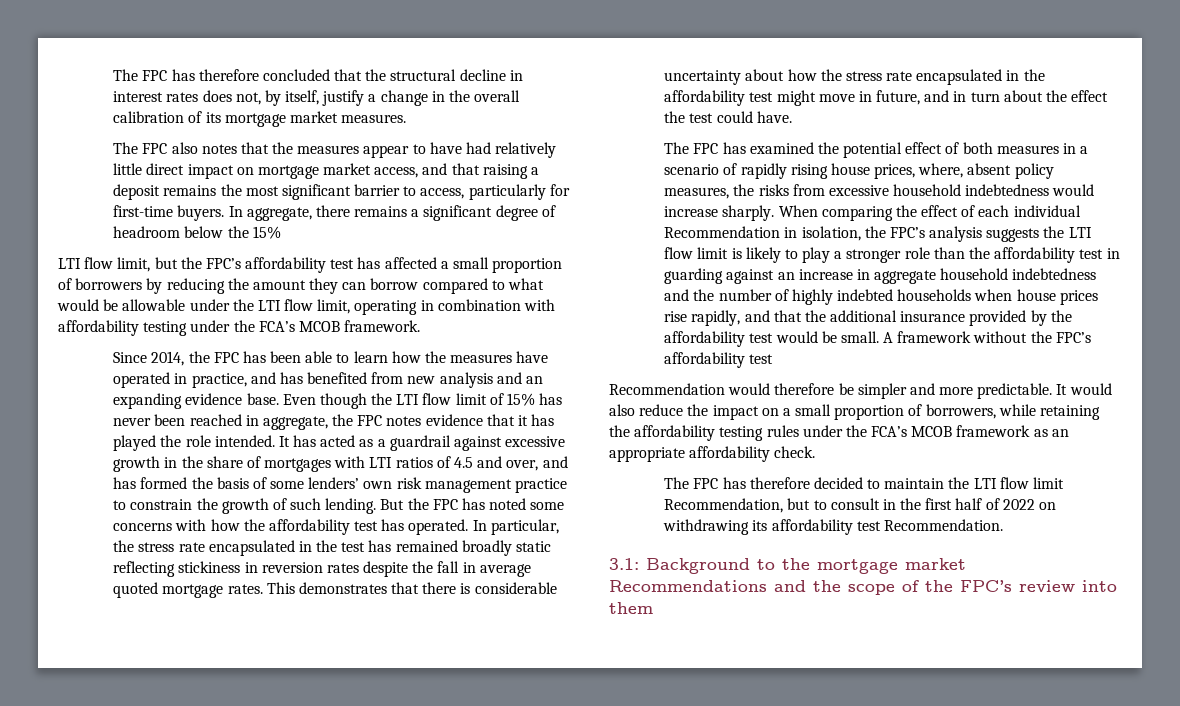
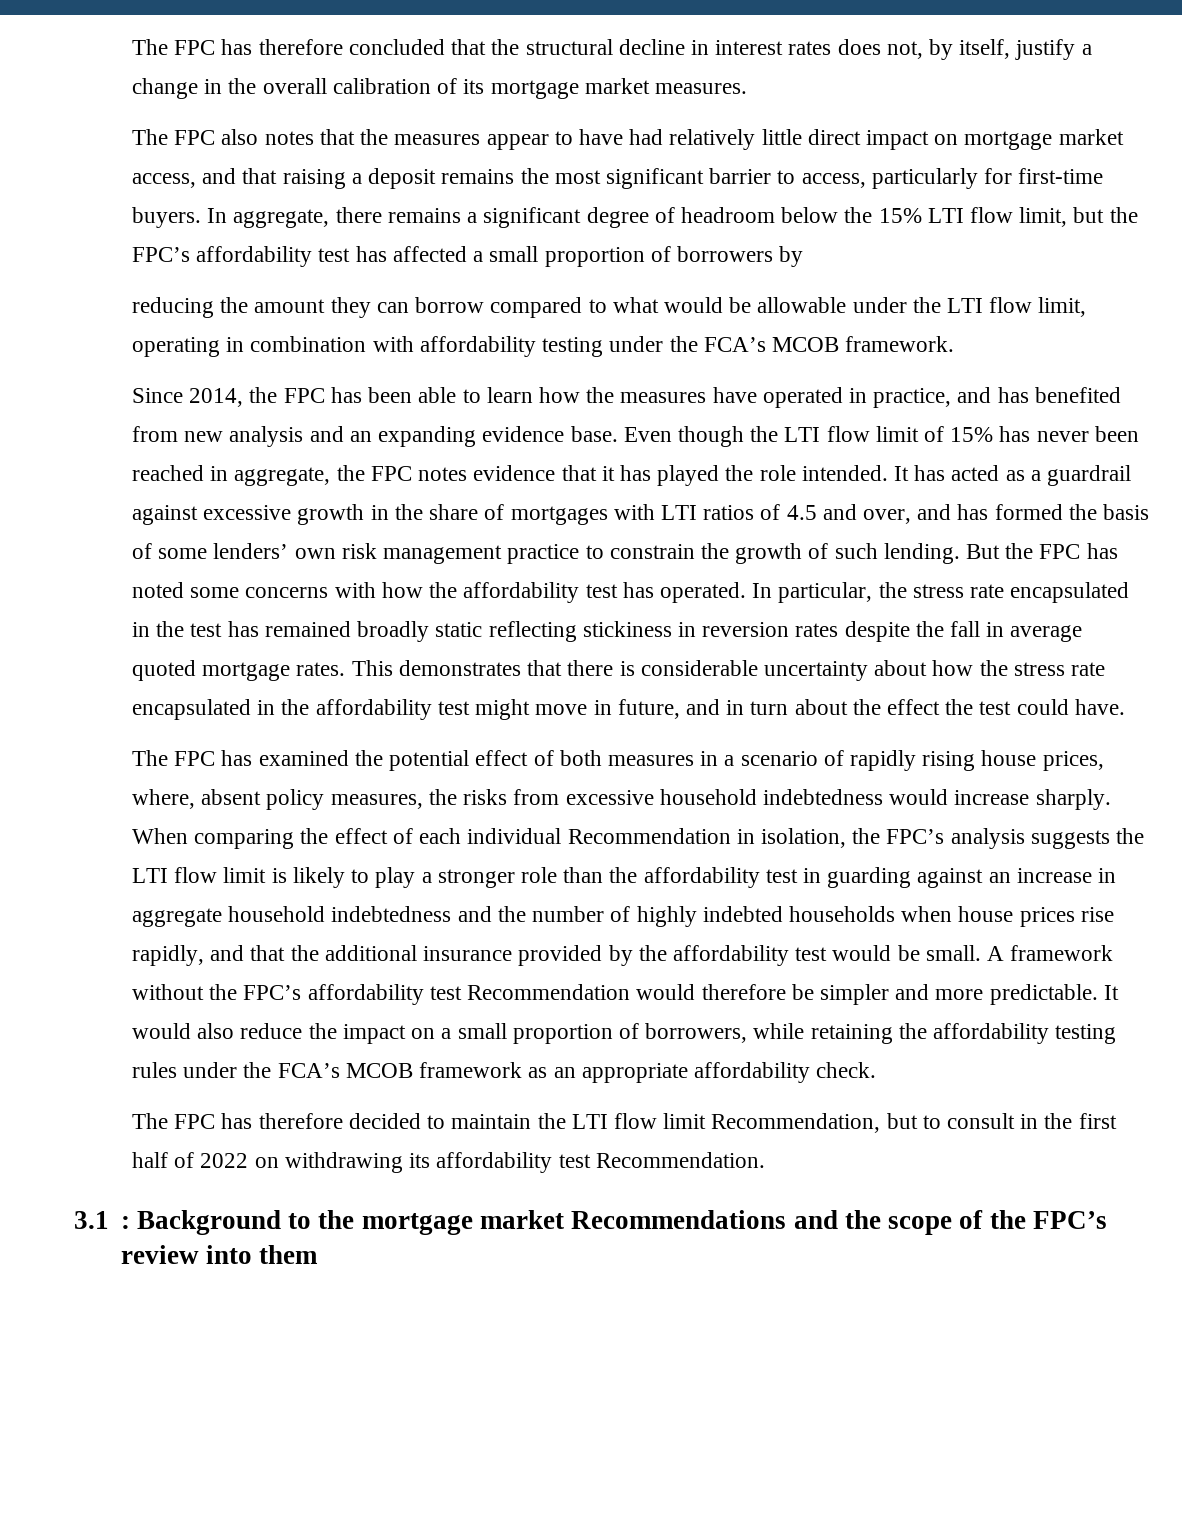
(281, 232) // -> (922, 215) none
(163, 286) none -> (804, 256) //
(774, 359) // -> (462, 993) none
[609,558,639,570] 3.1: -> [74,1211,130,1229] 3.1 :

